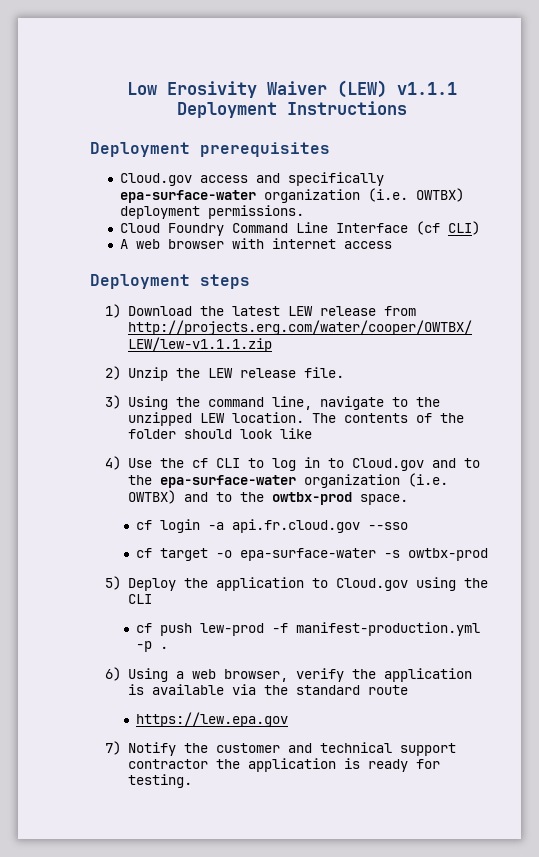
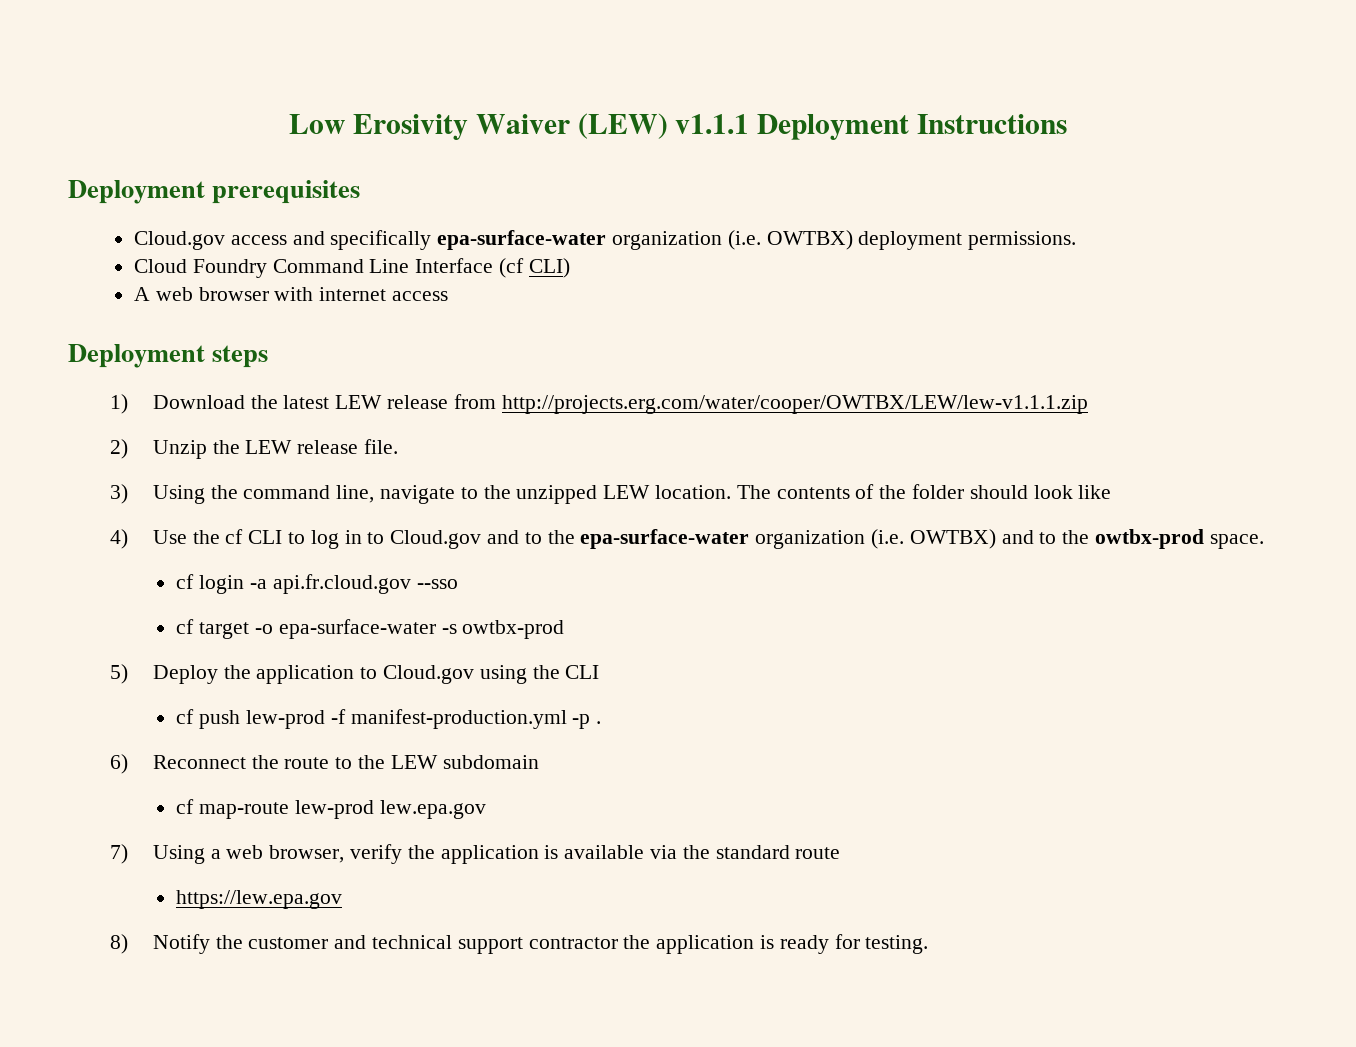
(122, 674) none -> [152,755,539,769] [176,799,486,819] [110,844,129,864] Reconnect the route to the LEW subdomain // cf map-route lew-prod lew.epa.gov // 7)
[105,741,122,755] 7) -> [110,934,129,954] 8)

